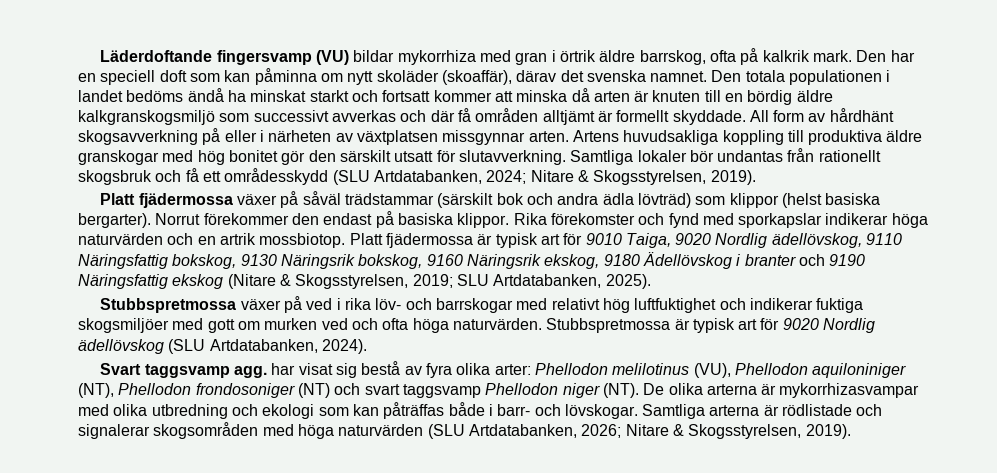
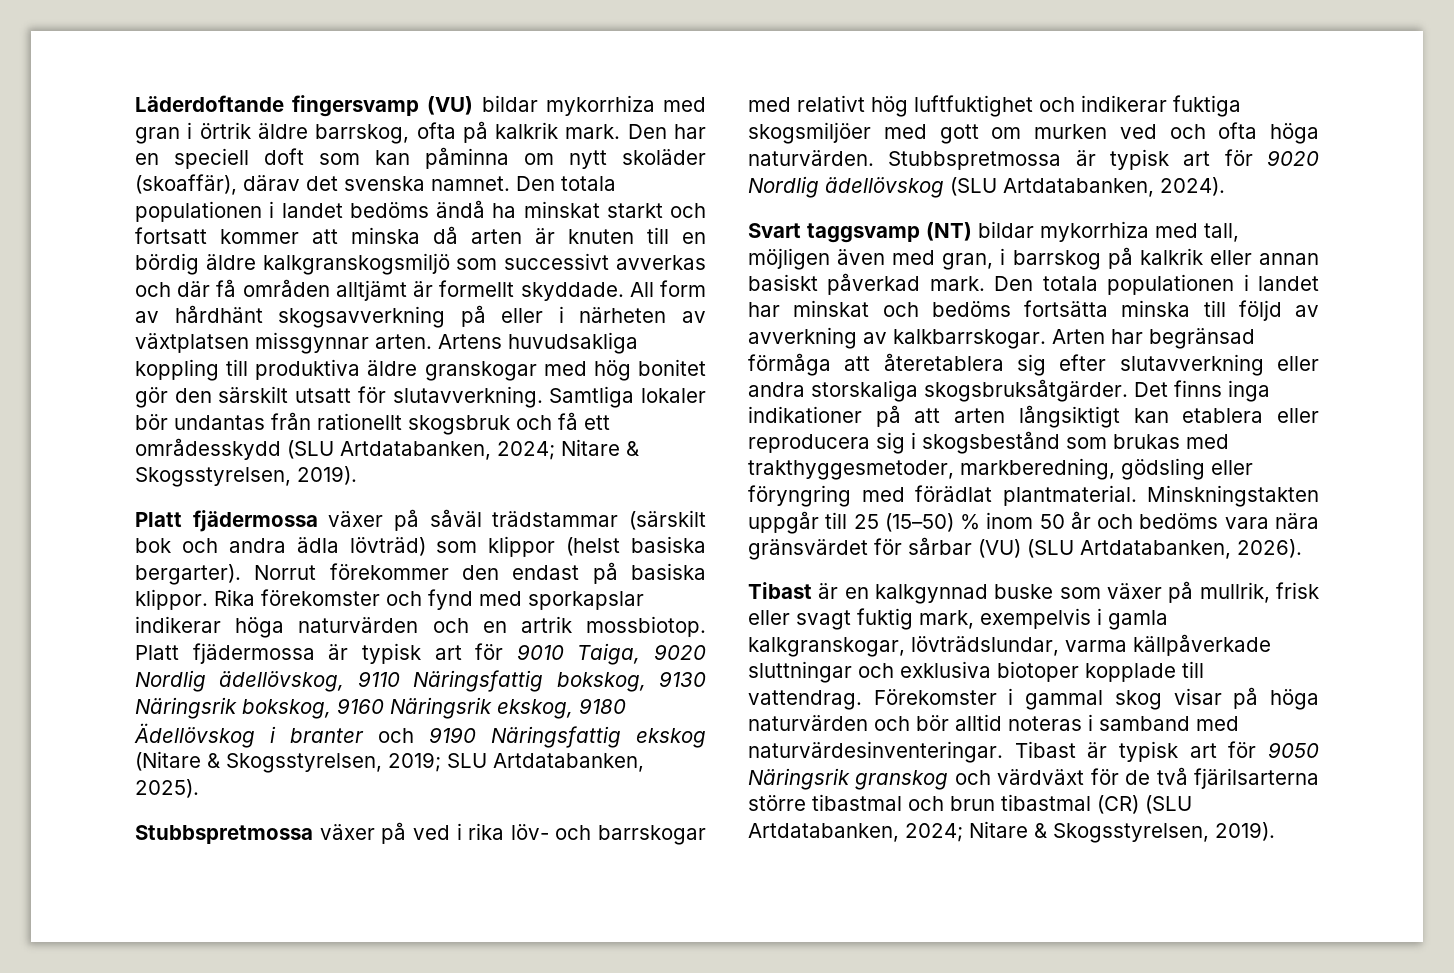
[234,361,907,378] [78,383,920,398] [78,402,883,419] [78,422,622,439] agg. har visat sig bestå av fyra olika arter: Phellodon melilotinus (VU), Phellodon aquiloniniger (NT), Phellodon frondosoniger (NT) och svart taggsvamp Phellodon niger (NT). De olika arterna är mykorrhizasvampar med olika utbredning och ekologi som kan påträffas både i barr- och lövskogar. Samtliga arterna är rödlistade och signalerar skogsområden med höga naturvärden (SLU Artdatabanken, 2026; -> [926,221,1239,242] [748,247,1319,270] [748,273,1319,295] [748,300,1319,321] [748,327,1255,349] [748,353,1319,376] [748,379,1270,402] [748,405,1319,428] [748,431,1229,454] [748,458,1253,480] [748,485,1319,507] [748,511,1319,534] [748,537,1302,560] [748,581,1319,604] [748,608,1168,630] [748,634,1271,657] [748,661,1204,683] [748,687,1319,710] [748,714,1239,731] [748,741,1319,763] [748,767,1319,790] [748,794,1192,814] [748,823,963,842] (NT) bildar mykorrhiza med tall, möjligen även med gran, i barrskog på kalkrik eller annan basiskt påverkad mark. Den totala populationen i landet har minskat och bedöms fortsätta minska till följd av avverkning av kalkbarrskogar. Arten har begränsad förmåga att återetablera sig efter slutavverkning eller andra storskaliga skogsbruksåtgärder. Det finns inga indikationer på att arten långsiktigt kan etablera eller reproducera sig i skogsbestånd som brukas med trakthyggesmetoder, markberedning, gödsling eller föryngring med förädlat plantmaterial. Minskningstakten uppgår till 25 (15–50) % inom 50 år och bedöms vara nära gränsvärdet för sårbar (VU) (SLU Artdatabanken, 2026). // Tibast är en kalkgynnad buske som växer på mullrik, frisk eller svagt fuktig mark, exempelvis i gamla kalkgranskogar, lövträdslundar, varma källpåverkade sluttningar och exklusiva biotoper kopplade till vattendrag. Förekomster i gammal skog visar på höga naturvärden och bör alltid noteras i samband med naturvärdesinventeringar. Tibast är typisk art för 9050 Näringsrik granskog och värdväxt för de två fjärilsarterna större tibastmal och brun tibastmal (CR) (SLU Artdatabanken, 2024;

